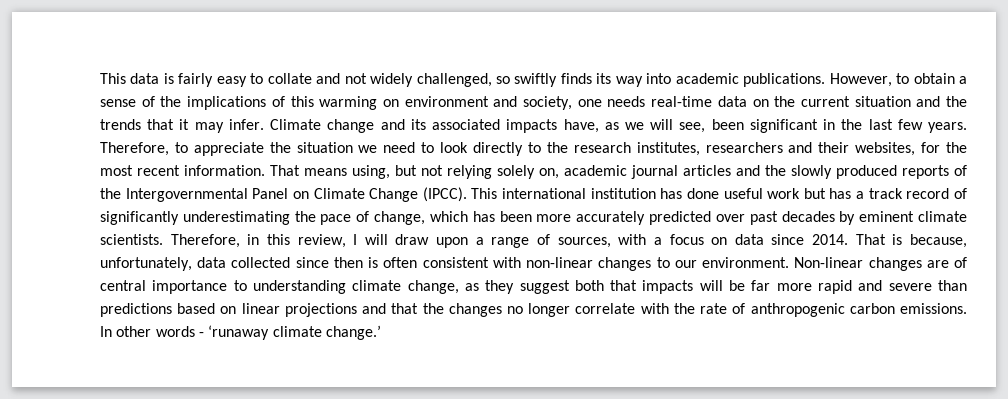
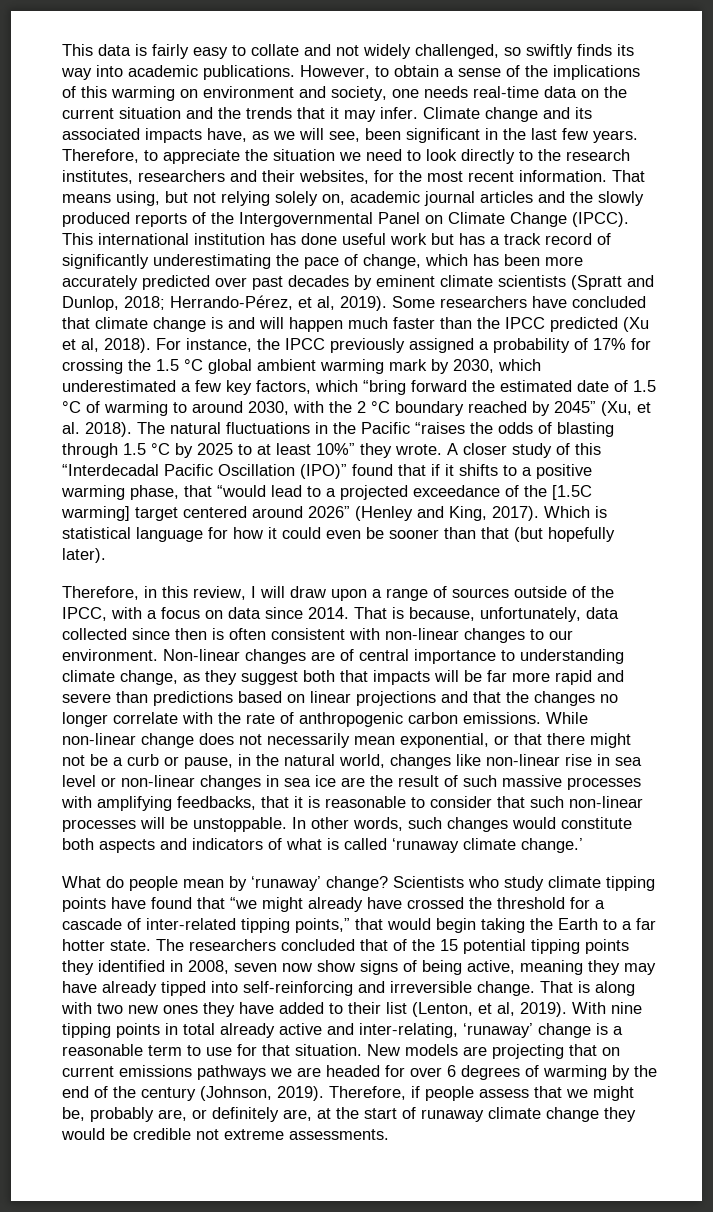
[100,234,163,245] scientists. -> [498,275,654,290] [62,295,646,311] [62,317,649,332] [62,338,651,353] [62,359,541,374] [62,380,656,395] [62,401,651,416] [62,422,614,437] [62,443,601,458] [62,464,592,479] [61,485,592,500] [61,506,607,521] [62,527,615,542] [62,548,106,563] scientists (Spratt and Dunlop, 2018; Herrando-Pérez, et al, 2019). Some researchers have concluded that climate change is and will happen much faster than the IPCC predicted (Xu et al, 2018). For instance, the IPCC previously assigned a probability of 17% for crossing the 1.5 °C global ambient warming mark by 2030, which underestimated a few key factors, which “bring forward the estimated date of 1.5 °C of warming to around 2030, with the 2 °C boundary reached by 2045” (Xu, et al. 2018). The natural fluctuations in the Pacific “raises the odds of blasting through 1.5 °C by 2025 to at least 10%” they wrote. A closer study of this “Interdecadal Pacific Oscillation (IPO)” found that if it shifts to a positive warming phase, that “would lead to a projected exceedance of the [1.5C warming] target centered around 2026” (Henley and King, 2017). Which is statistical language for how it could even be sooner than that (but hopefully later). //
[557,237,611,248] sources, -> [452,586,614,598] [62,607,107,621] sources outside of the IPCC,
[100,325,381,340] In other words - ‘runaway climate change.’ -> [546,712,588,724] [62,733,631,748] [62,754,642,769] [62,775,641,790] [61,796,643,811] [62,817,632,832] [62,838,583,853] [62,876,655,891] [62,897,605,912] [62,918,656,933] [62,939,629,954] [62,960,656,975] [62,981,635,996] [61,1002,642,1017] [62,1023,623,1038] [62,1044,620,1059] [62,1065,657,1080] [62,1086,634,1101] [62,1107,636,1122] [61,1128,389,1140] While non-linear change does not necessarily mean exponential, or that there might not be a curb or pause, in the natural world, changes like non-linear rise in sea level or non-linear changes in sea ice are the result of such massive processes with amplifying feedbacks, that it is reasonable to consider that such non-linear processes will be unstoppable. In other words, such changes would constitute both aspects and indicators of what is called ‘runaway climate change.’ // What do people mean by ‘runaway’ change? Scientists who study climate tipping points have found that “we might already have crossed the threshold for a cascade of inter-related tipping points,” that would begin taking the Earth to a far hotter state. The researchers concluded that of the 15 potential tipping points they identified in 2008, seven now show signs of being active, meaning they may have already tipped into self-reinforcing and irreversible change. That is along with two new ones they have added to their list (Lenton, et al, 2019). With nine tipping points in total already active and inter-relating, ‘runaway’ change is a reasonable term to use for that situation. New models are projecting that on current emissions pathways we are headed for over 6 degrees of warming by the end of the century (Johnson, 2019). Therefore, if people assess that we might be, probably are, or definitely are, at the start of runaway climate change they would be credible not extreme assessments.

